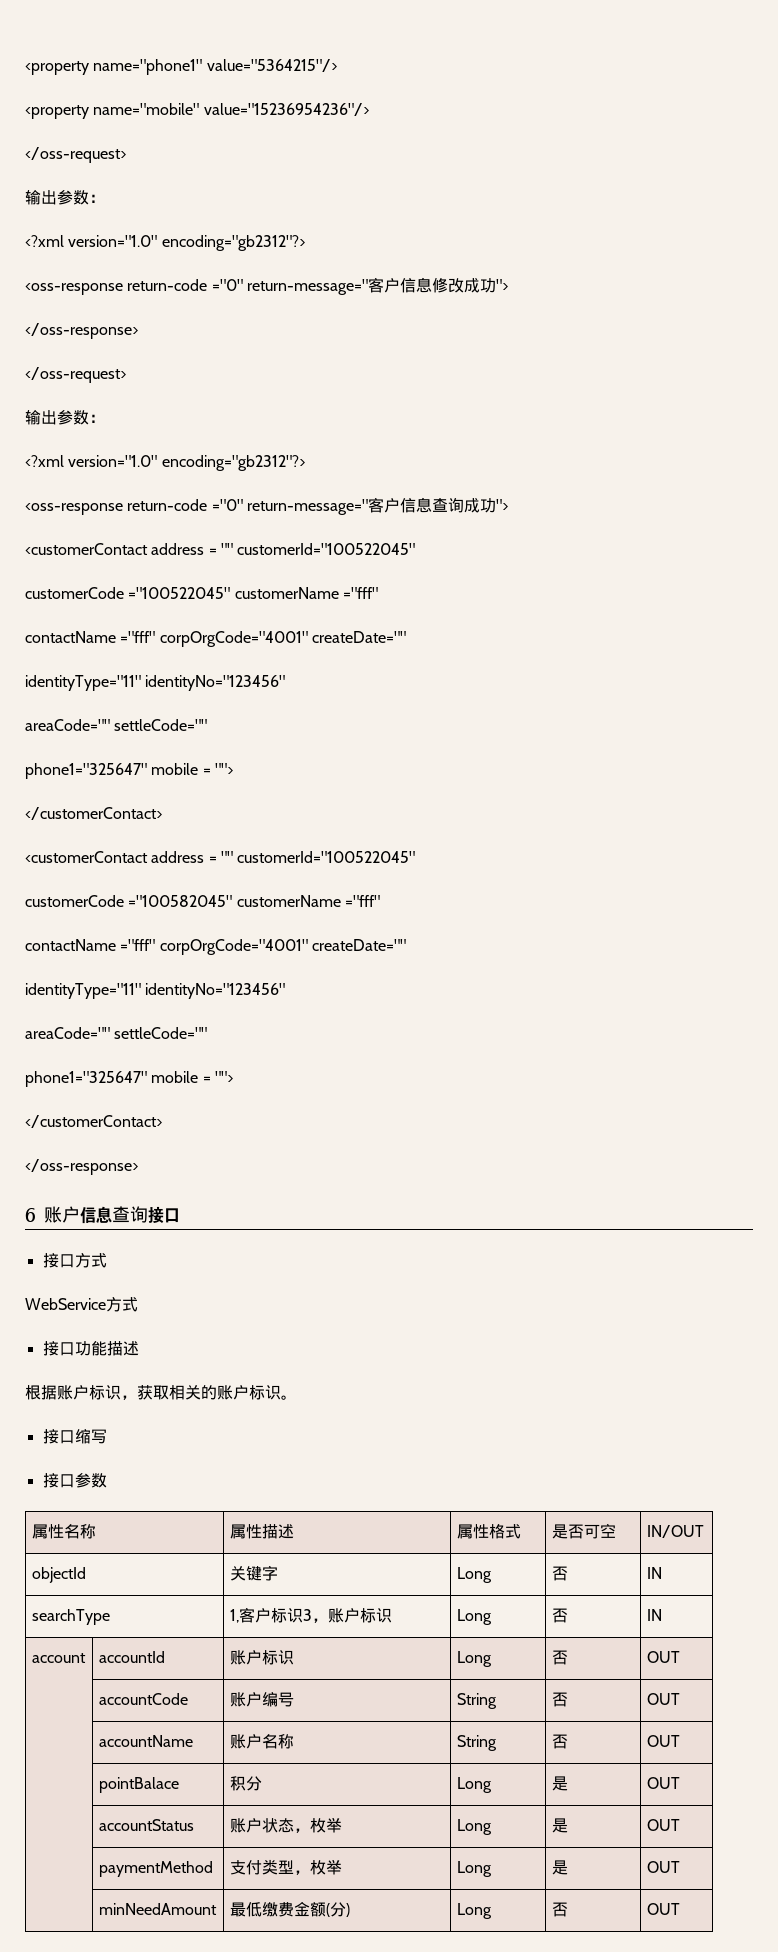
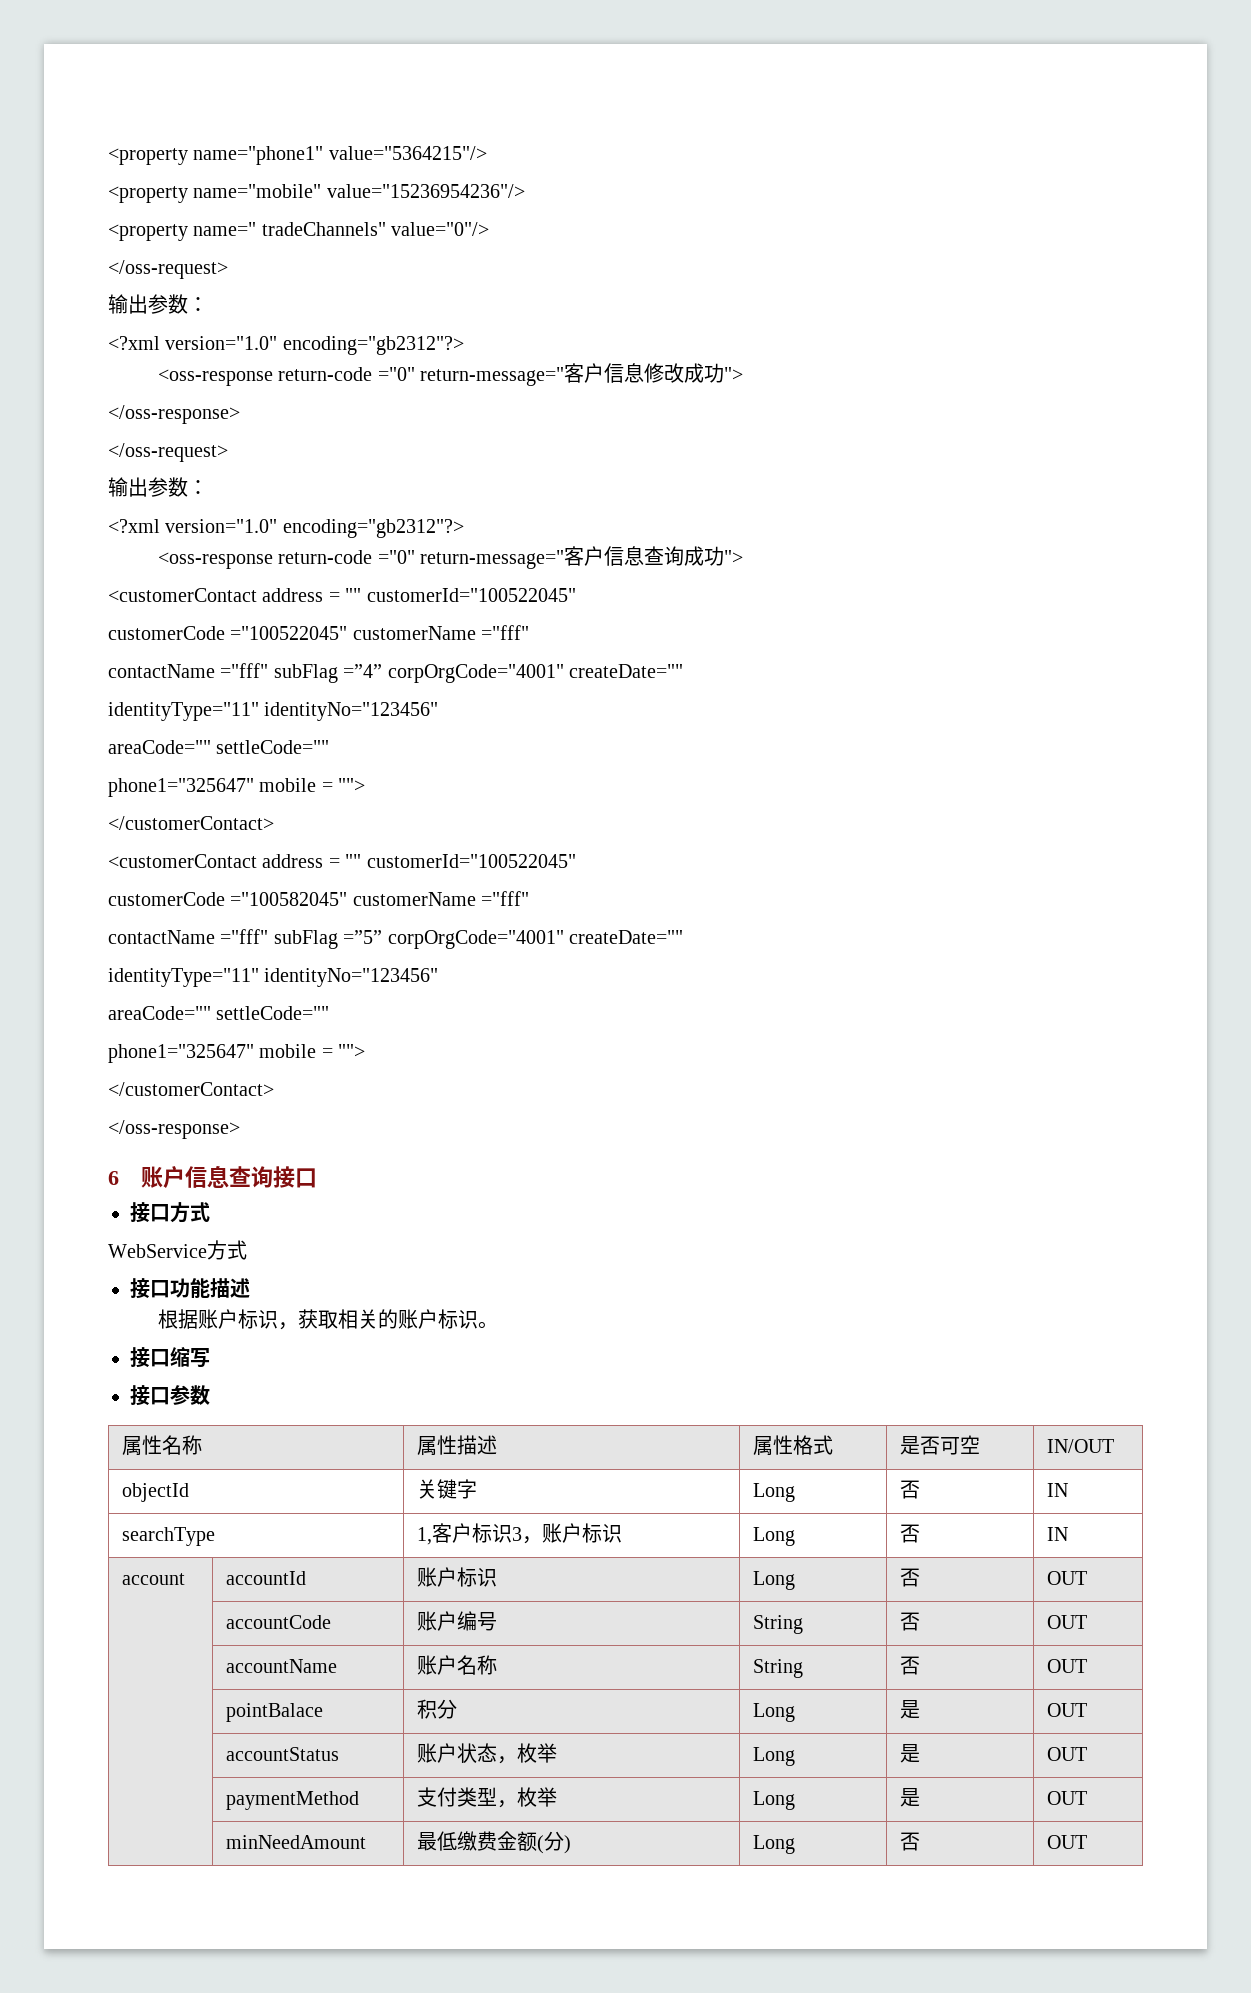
(369, 109) none -> [108,222,490,241] // <property name=" tradeChannels" value="0"/>
(156, 637) none -> [273,664,383,683] subFlag =”4”
(156, 945) none -> [273,930,383,949] subFlag =”5”

